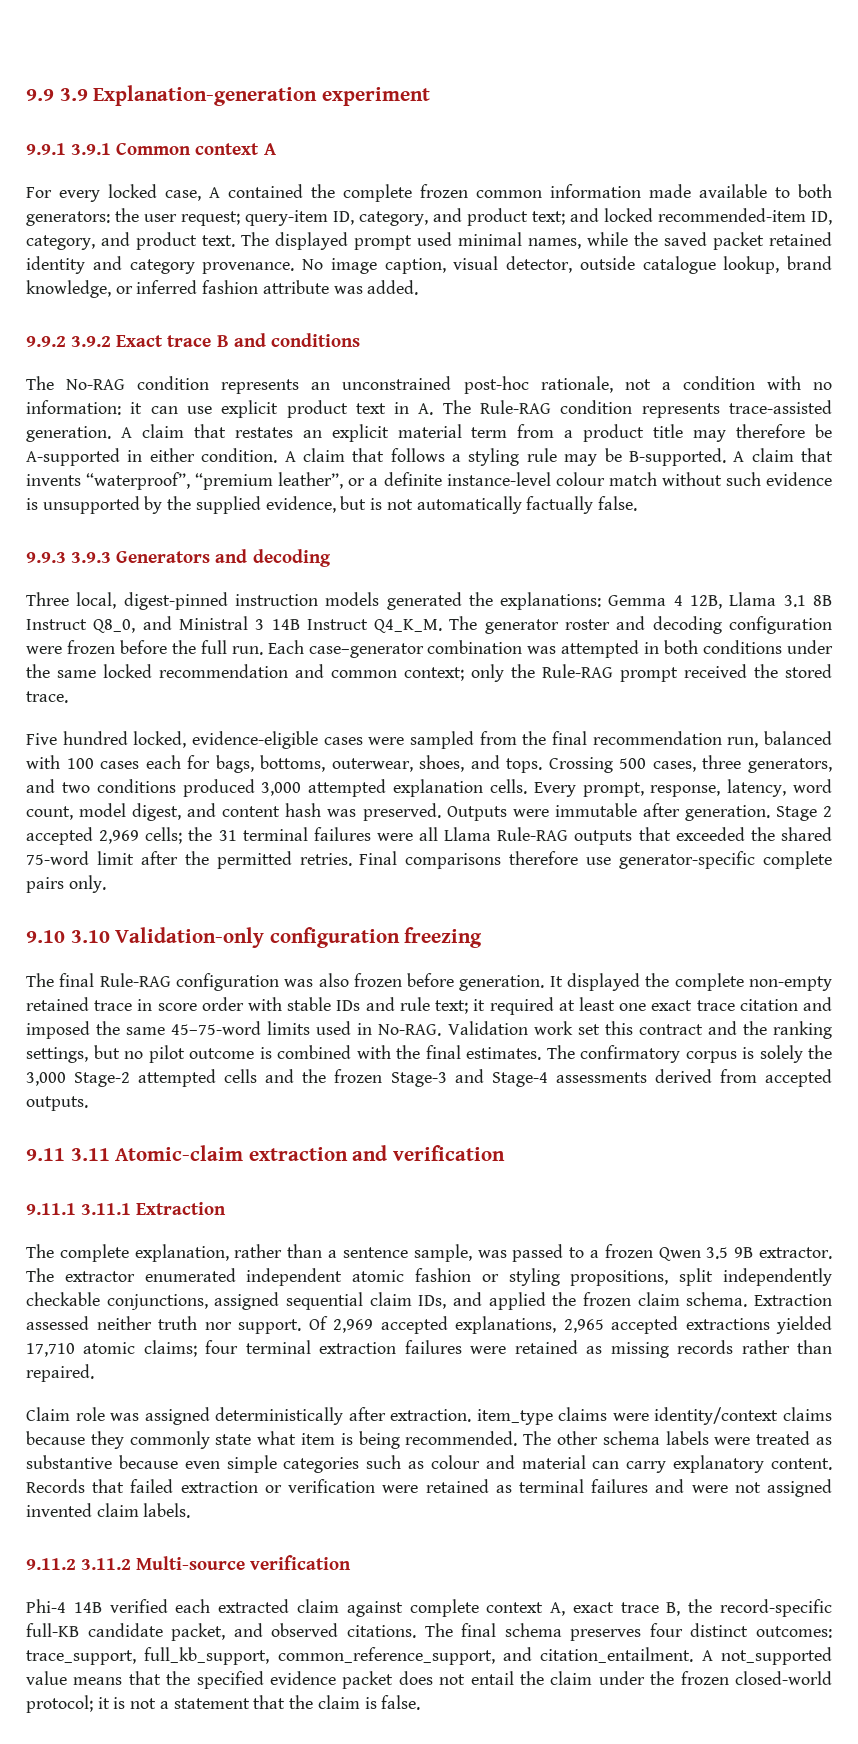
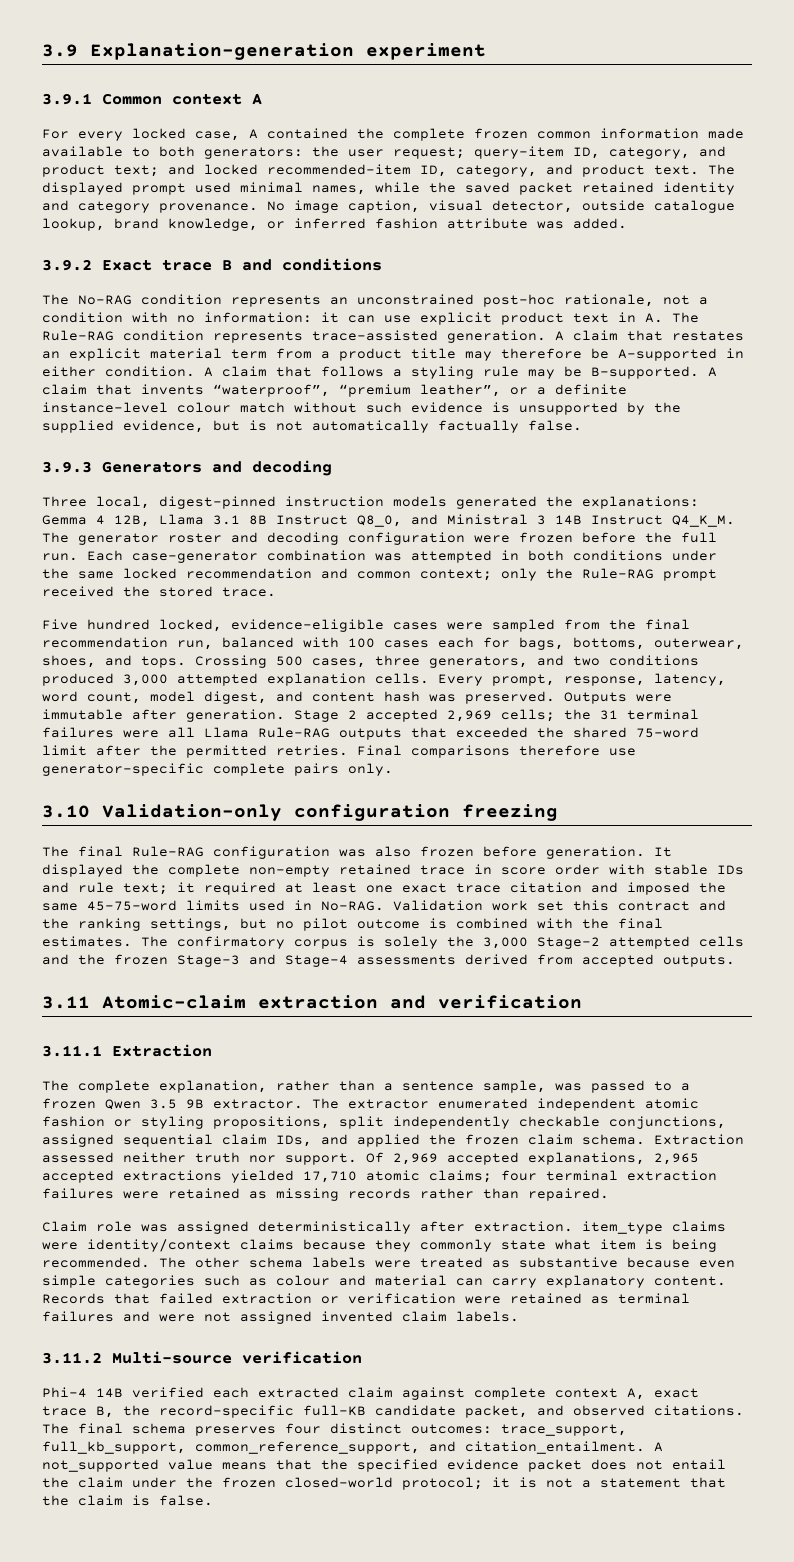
[26,89,54,101] 9.9 -> (42, 50) none
[26,143,66,155] 9.9.1 -> (486, 51) none
[26,336,66,347] 9.9.2 -> (627, 223) none
[26,552,66,563] 9.9.3 -> (582, 425) none
[26,930,65,943] 9.10 -> (393, 769) none
[26,1148,65,1161] 9.11 -> (735, 961) none
[26,1203,76,1215] 9.11.1 -> (582, 1002) none
[26,1558,76,1570] 9.11.2 -> (519, 1316) none

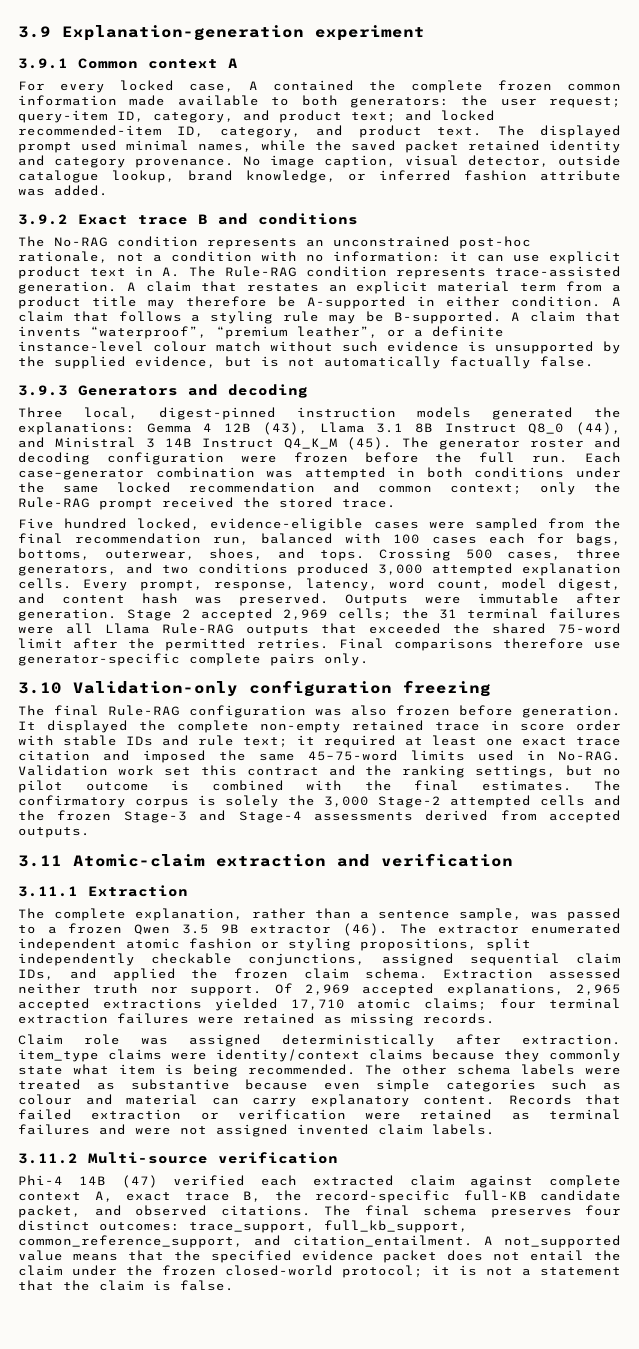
[114,515,150,527] 12B, -> [224,422,308,435] 12B (43),
[357,515,402,527] Q8_0, -> [528,422,621,435] Q8_0 (44),
[672,515,735,527] Q4_K_M. -> [283,437,393,450] Q4_K_M (45).
[213,1099,303,1109] extractor. -> [250,923,388,936] extractor (46).
[348,1188,609,1201] records rather than repaired. -> [423,1013,495,1024] records.
(123, 1393) none -> [121,1175,158,1188] (47)

